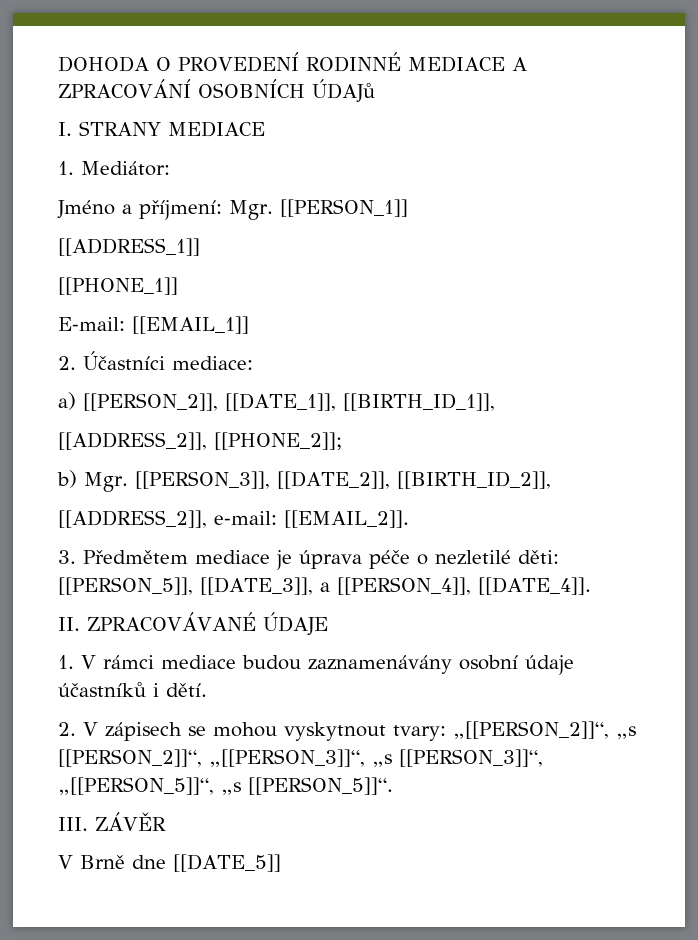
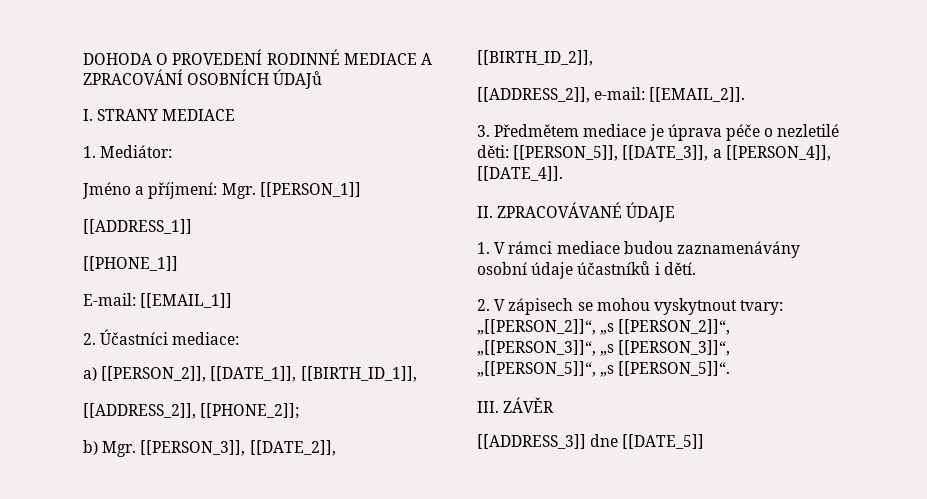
[58,855,125,870] V Brně -> [477,434,586,449] [[ADDRESS_3]]

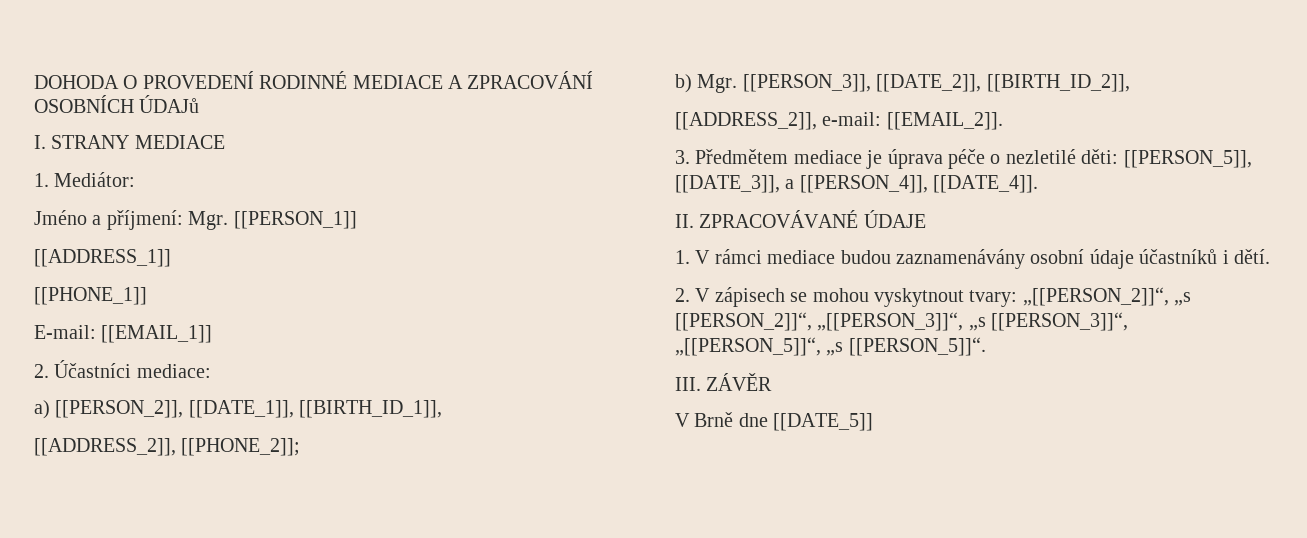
[477,434,586,449] [[ADDRESS_3]] -> [675,412,734,427] V Brně

